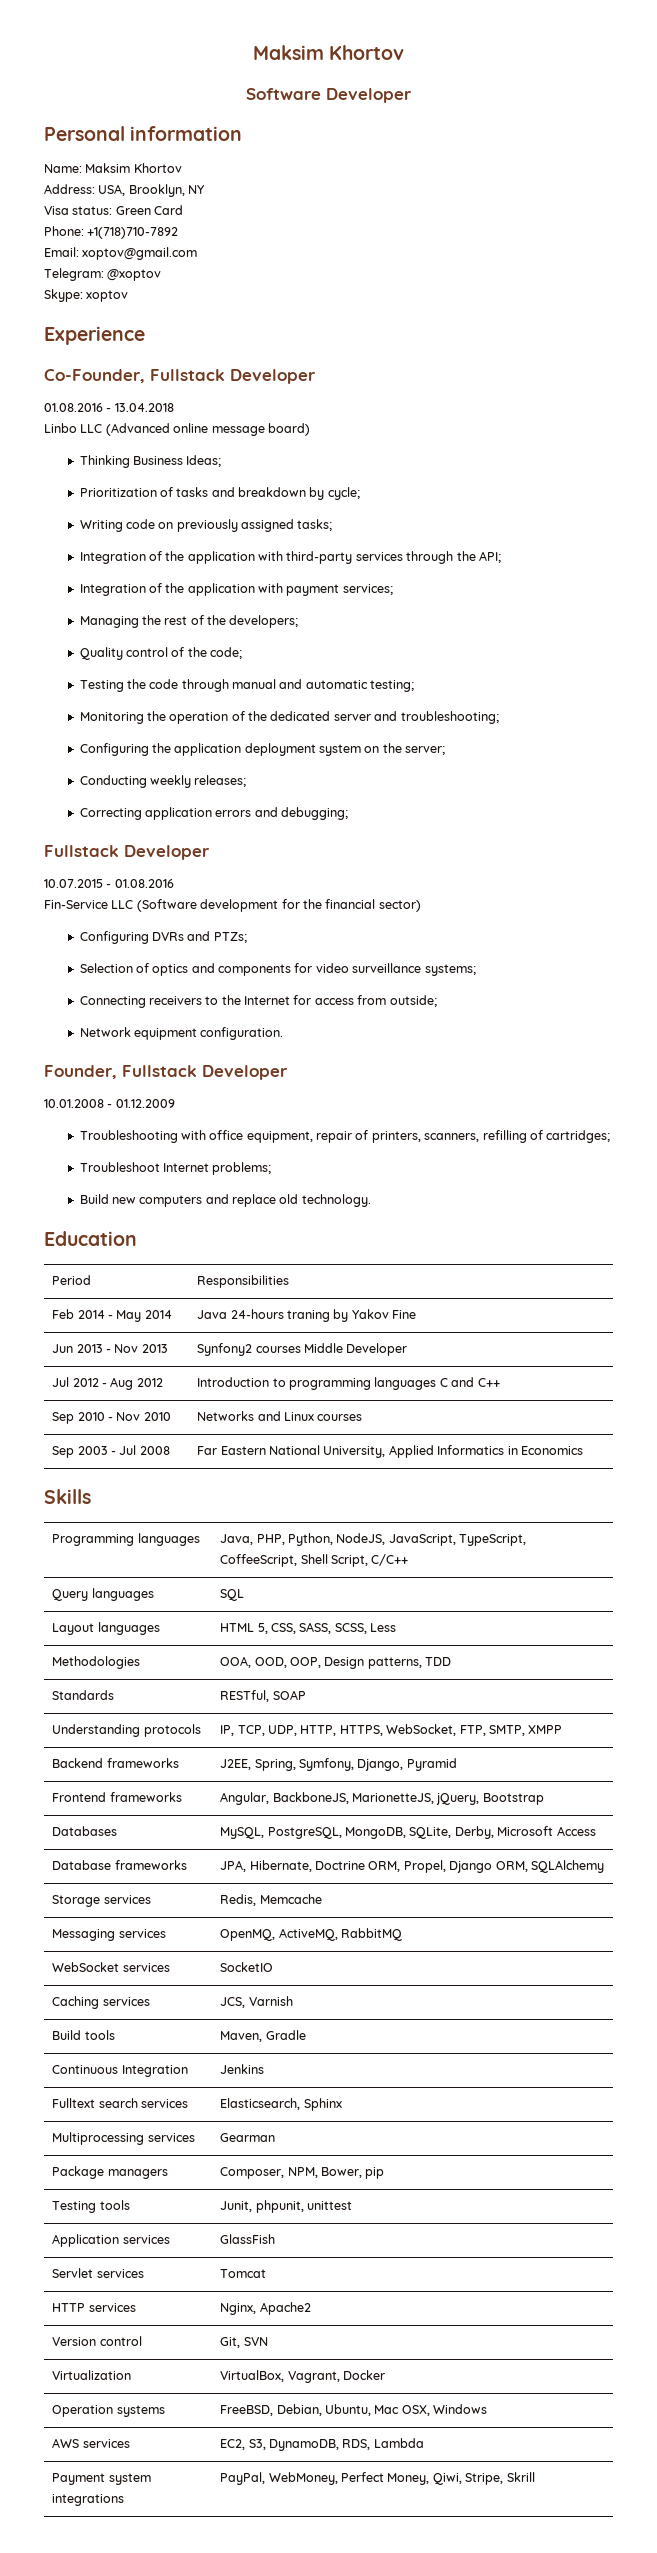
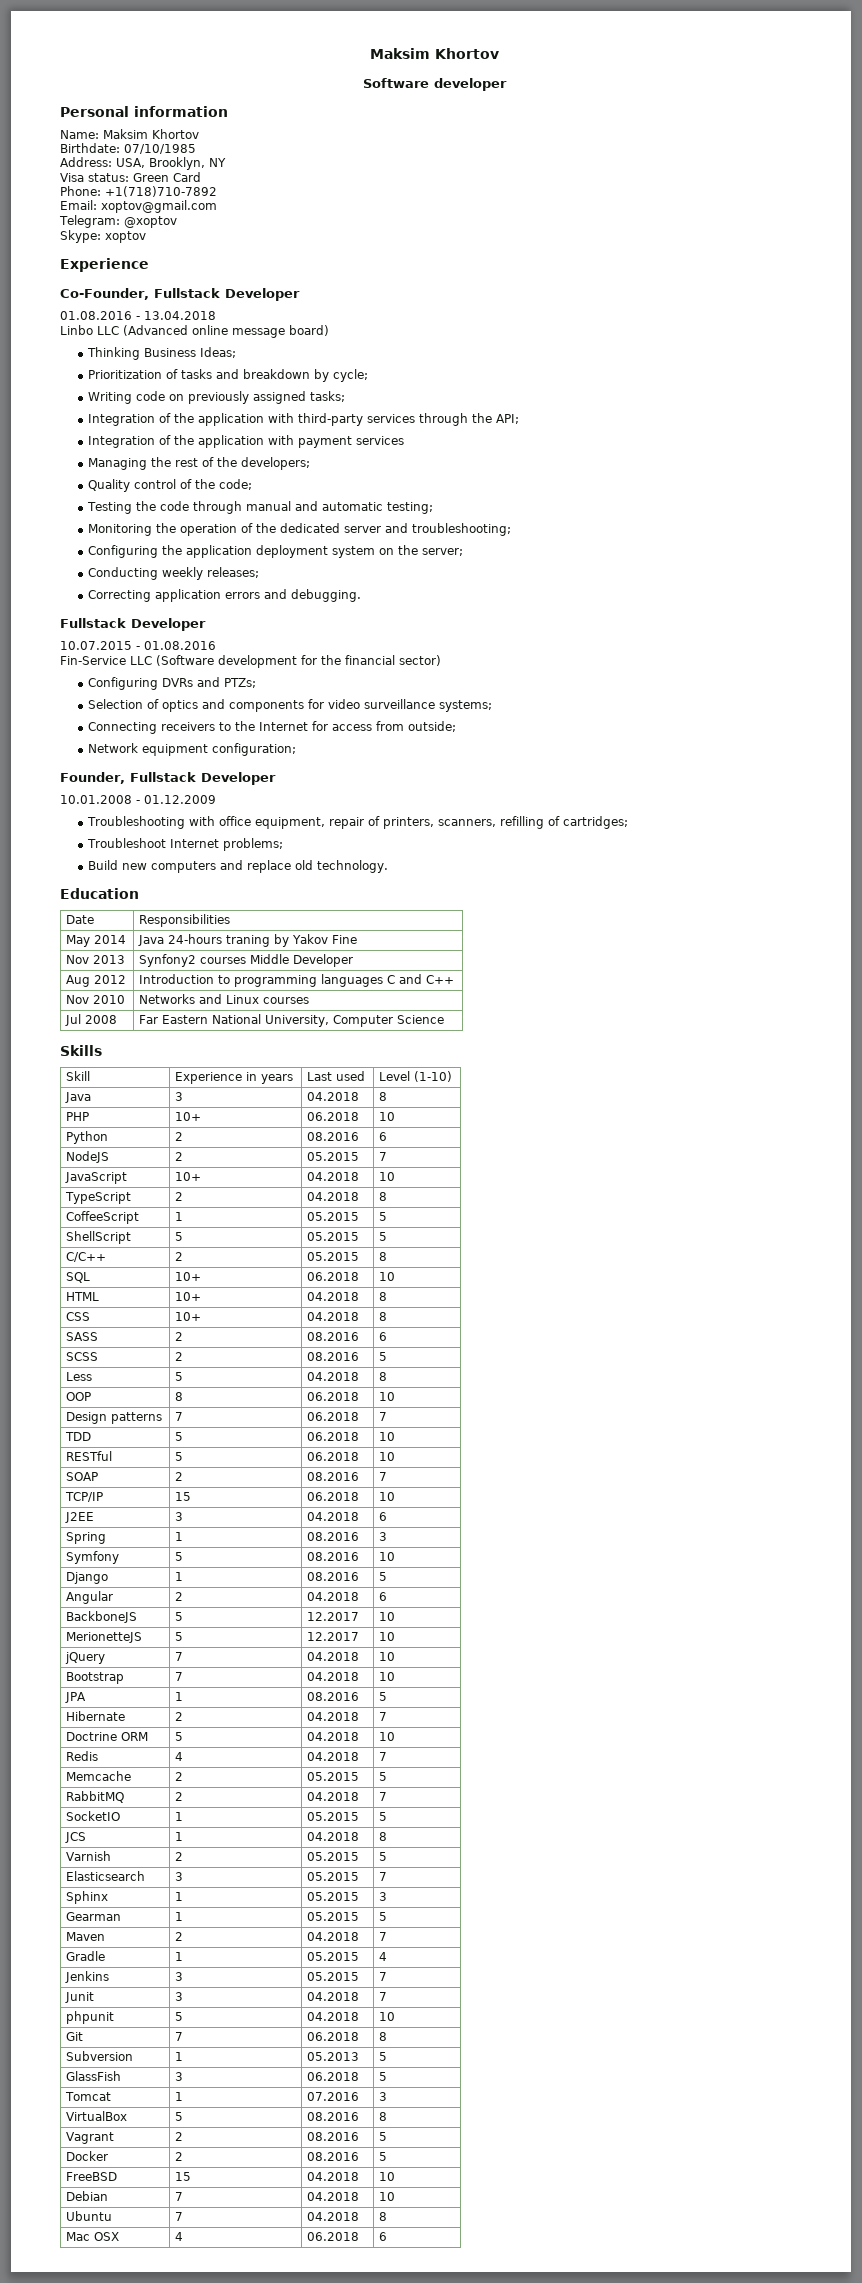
[326,88,412,103] Developer -> [433,78,507,91] developer
(182, 168) none -> [60,143,196,154] // Birthdate: 07/10/1985
[342,584,393,595] services; -> [356,436,405,445] services
[281,807,349,820] debugging; -> [291,589,362,602] debugging.
[200,1027,284,1040] configuration. -> [212,743,297,756] configuration;
[52,1275,92,1285] Period -> [66,915,95,924] Date
[52,1309,114,1319] Feb 2014 - -> (231, 920) none
[52,1344,112,1353] Jun 2013 - -> (358, 939) none
[52,1377,108,1387] Jul 2012 - -> (354, 960) none
[52,1412,114,1424] Sep 2010 - -> (455, 979) none
[52,1446,117,1458] Sep 2003 - -> (310, 1000) none
[388,1445,583,1458] [44,1489,91,1504] [52,1533,200,1546] [220,1533,527,1546] [220,1554,409,1567] [52,1588,154,1601] [220,1589,245,1601] [52,1622,160,1635] [220,1622,397,1634] [52,1656,141,1669] [220,1656,452,1669] [52,1690,115,1700] [220,1690,306,1702] [52,1724,201,1737] [220,1724,563,1736] [52,1758,179,1768] [220,1758,457,1771] [52,1792,182,1802] [220,1792,544,1805] [52,1826,118,1836] [220,1826,596,1839] [52,1860,187,1870] [220,1860,604,1873] [52,1895,151,1907] [220,1894,322,1906] [52,1929,166,1941] [220,1928,403,1941] [52,1962,170,1972] [220,1962,274,1972] [52,1996,150,2009] [220,1996,293,2008] [52,2030,115,2040] [220,2030,306,2042] [52,2065,188,2077] [220,2064,265,2074] [52,2098,189,2108] [220,2098,342,2111] [52,2132,195,2145] [220,2133,276,2142] [52,2166,168,2179] [220,2167,385,2179] [52,2200,130,2213] [220,2200,353,2213] [52,2234,170,2247] [220,2234,276,2244] [52,2268,144,2278] [220,2269,267,2278] [52,2303,136,2312] [220,2302,311,2315] [52,2336,142,2346] [220,2337,268,2348] [52,2370,132,2380] [220,2370,386,2383] [52,2405,165,2417] [220,2404,488,2416] [52,2438,130,2448] [220,2438,424,2451] [52,2473,151,2485] [52,2494,125,2506] [220,2472,535,2485] Applied Informatics in Economics // Skills // Programming languages | Java, PHP, Python, NodeJS, JavaScript, TypeScript, CoffeeScript, Shell Script, C/C++ // Query languages | SQL // Layout languages | HTML 5, CSS, SASS, SCSS, Less // Methodologies | OOA, OOD, OOP, Design patterns, TDD // Standards | RESTful, SOAP // Understanding protocols | IP, TCP, UDP, HTTP, HTTPS, WebSocket, FTP, SMTP, XMPP // Backend frameworks | J2EE, Spring, Symfony, Django, Pyramid // Frontend frameworks | Angular, BackboneJS, MarionetteJS, jQuery, Bootstrap // Databases | MySQL, PostgreSQL, MongoDB, SQLite, Derby, Microsoft Access // Database frameworks | JPA, Hibernate, Doctrine ORM, Propel, Django ORM, SQLAlchemy // Storage services | Redis, Memcache // Messaging services | OpenMQ, ActiveMQ, RabbitMQ // WebSocket services | SocketIO // Caching services | JCS, Varnish // Build tools | Maven, Gradle // Continuous Integration | Jenkins // Fulltext search services | Elasticsearch, Sphinx // Multiprocessing services | Gearman // Package managers | Composer, NPM, Bower, pip // Testing tools | Junit, phpunit, unittest // Application services | GlassFish // Servlet services | Tomcat // HTTP services | Nginx, Apache2 // Version control | Git, SVN // Virtualization | VirtualBox, Vagrant, Docker // Operation systems | FreeBSD, Debian, Ubuntu, Mac OSX, Windows // AWS services | EC2, S3, DynamoDB, RDS, Lambda // Payment system integrations | PayPal, WebMoney, Perfect Money, Qiwi, Stripe, Skrill -> [333,1015,445,1027] [60,1045,102,1056] [66,1071,91,1081] [175,1072,294,1084] [307,1071,366,1081] [379,1071,453,1082] [65,1092,92,1103] [175,1092,184,1101] [307,1092,360,1101] [379,1092,388,1101] [66,1112,90,1121] [175,1112,202,1121] [307,1112,360,1121] [379,1112,396,1121] [66,1131,109,1144] [175,1132,184,1141] [307,1132,360,1141] [379,1132,388,1141] [66,1151,110,1163] [175,1152,184,1161] [307,1152,360,1161] [379,1152,388,1161] [65,1172,128,1184] [175,1172,202,1181] [307,1172,360,1181] [379,1172,396,1181] [65,1192,132,1204] [175,1192,184,1201] [307,1192,360,1201] [379,1192,388,1201] [66,1211,140,1224] [175,1212,184,1221] [307,1212,360,1221] [379,1212,388,1221] [66,1231,132,1244] [175,1232,184,1241] [307,1232,360,1241] [379,1232,388,1241] [66,1252,107,1262] [175,1252,184,1261] [307,1252,360,1261] [379,1252,388,1261] [66,1272,91,1283] [175,1272,202,1281] [307,1272,360,1281] [379,1272,396,1281] [66,1292,100,1301] [175,1292,202,1301] [307,1292,360,1301] [379,1292,388,1301] [66,1312,91,1321] [175,1312,202,1321] [307,1312,360,1321] [379,1312,388,1321] [66,1332,99,1341] [175,1332,184,1341] [307,1332,360,1341] [379,1332,388,1341] [66,1352,99,1361] [175,1352,184,1361] [307,1352,360,1361] [379,1352,388,1361] [66,1372,93,1381] [175,1372,184,1381] [307,1372,360,1381] [379,1372,388,1381] [66,1392,92,1401] [175,1392,184,1401] [307,1392,360,1401] [379,1392,396,1401] [66,1412,163,1424] [175,1412,184,1421] [307,1412,360,1421] [379,1412,388,1421] [65,1432,92,1441] [175,1432,184,1441] [307,1432,360,1441] [379,1432,396,1441] [66,1451,113,1461] [175,1452,184,1461] [307,1452,360,1461] [379,1452,396,1461] [66,1472,99,1481] [175,1472,184,1481] [307,1472,360,1481] [379,1472,388,1481] [65,1492,104,1502] [175,1492,192,1501] [307,1492,360,1501] [379,1492,396,1501] [65,1512,95,1523] [175,1512,184,1521] [307,1512,360,1521] [379,1512,388,1521] [66,1532,107,1544] [175,1532,184,1541] [307,1532,360,1541] [379,1532,388,1541] [66,1551,120,1564] [175,1552,184,1561] [307,1552,360,1561] [379,1552,396,1561] [66,1572,109,1584] [175,1572,184,1581] [307,1572,360,1581] [379,1572,388,1581] [66,1591,114,1604] [175,1592,184,1601] [307,1592,360,1601] [379,1592,388,1601] [66,1611,138,1623] [175,1612,184,1621] [307,1612,360,1621] [379,1612,396,1621] [66,1632,143,1643] [175,1632,184,1641] [307,1632,360,1641] [379,1632,396,1641] [65,1652,106,1664] [175,1652,184,1661] [307,1652,360,1661] [379,1652,396,1661] [66,1672,125,1684] [175,1672,184,1681] [307,1672,360,1681] [379,1672,396,1681] [65,1692,87,1703] [175,1692,184,1701] [307,1692,360,1701] [379,1692,388,1701] [66,1711,126,1721] [175,1712,184,1721] [307,1712,360,1721] [379,1712,388,1721] [66,1732,149,1741] [175,1732,184,1741] [307,1732,360,1741] [379,1732,396,1741] [66,1751,99,1761] [175,1752,184,1761] [307,1752,360,1761] [379,1752,388,1761] [66,1771,132,1781] [175,1772,184,1781] [307,1772,360,1781] [379,1772,388,1781] [66,1791,125,1803] [175,1792,184,1801] [307,1792,360,1801] [379,1792,388,1801] [66,1811,121,1821] [175,1812,184,1821] [307,1812,360,1821] [379,1812,388,1821] [65,1832,87,1843] [175,1832,184,1841] [307,1832,360,1841] [379,1832,388,1841] [66,1851,112,1861] [175,1852,184,1861] [307,1852,360,1861] [379,1852,388,1861] [66,1871,146,1881] [175,1872,184,1881] [307,1872,360,1881] [379,1872,388,1881] [66,1891,109,1904] [175,1892,184,1901] [307,1892,360,1901] [379,1892,388,1901] [66,1912,122,1921] [175,1912,184,1921] [307,1912,360,1921] [379,1912,388,1921] [66,1932,106,1941] [175,1932,184,1941] [307,1932,360,1941] [379,1932,388,1941] [66,1951,106,1961] [175,1952,184,1961] [307,1952,360,1961] [379,1952,388,1961] [65,1971,110,1983] [175,1972,184,1981] [307,1972,360,1981] [379,1972,388,1981] [65,1992,95,2003] [175,1992,184,2001] [307,1992,360,2001] [379,1992,388,2001] [66,2011,115,2024] [175,2012,184,2021] [307,2012,360,2021] [379,2012,396,2021] [66,2032,84,2041] [175,2032,184,2041] [307,2032,360,2041] [379,2032,388,2041] [66,2051,134,2061] [175,2052,184,2061] [307,2052,360,2061] [379,2052,388,2061] [66,2071,122,2081] [175,2072,184,2081] [307,2072,360,2081] [379,2072,388,2081] [65,2092,112,2101] [175,2092,184,2101] [307,2092,360,2101] [379,2092,388,2101] [66,2111,128,2121] [175,2112,184,2121] [307,2112,360,2121] [379,2112,388,2121] [66,2132,115,2144] [175,2132,184,2141] [307,2132,360,2141] [379,2132,388,2141] [66,2151,109,2161] [175,2152,184,2161] [307,2152,360,2161] [379,2152,388,2161] [66,2172,118,2181] [175,2172,192,2181] [307,2172,360,2181] [379,2172,396,2181] [66,2191,109,2201] [175,2192,184,2201] [307,2192,360,2201] [379,2192,396,2201] [66,2211,113,2221] [175,2212,184,2221] [307,2212,360,2221] [379,2212,388,2221] [66,2232,120,2241] [175,2232,184,2241] [307,2232,360,2241] [379,2232,388,2241] Computer Science // Skills // Skill | Experience in years | Last used | Level (1-10) // Java | 3 | 04.2018 | 8 // PHP | 10+ | 06.2018 | 10 // Python | 2 | 08.2016 | 6 // NodeJS | 2 | 05.2015 | 7 // JavaScript | 10+ | 04.2018 | 10 // TypeScript | 2 | 04.2018 | 8 // CoffeeScript | 1 | 05.2015 | 5 // ShellScript | 5 | 05.2015 | 5 // C/C++ | 2 | 05.2015 | 8 // SQL | 10+ | 06.2018 | 10 // HTML | 10+ | 04.2018 | 8 // CSS | 10+ | 04.2018 | 8 // SASS | 2 | 08.2016 | 6 // SCSS | 2 | 08.2016 | 5 // Less | 5 | 04.2018 | 8 // OOP | 8 | 06.2018 | 10 // Design patterns | 7 | 06.2018 | 7 // TDD | 5 | 06.2018 | 10 // RESTful | 5 | 06.2018 | 10 // SOAP | 2 | 08.2016 | 7 // TCP/IP | 15 | 06.2018 | 10 // J2EE | 3 | 04.2018 | 6 // Spring | 1 | 08.2016 | 3 // Symfony | 5 | 08.2016 | 10 // Django | 1 | 08.2016 | 5 // Angular | 2 | 04.2018 | 6 // BackboneJS | 5 | 12.2017 | 10 // MerionetteJS | 5 | 12.2017 | 10 // jQuery | 7 | 04.2018 | 10 // Bootstrap | 7 | 04.2018 | 10 // JPA | 1 | 08.2016 | 5 // Hibernate | 2 | 04.2018 | 7 // Doctrine ORM | 5 | 04.2018 | 10 // Redis | 4 | 04.2018 | 7 // Memcache | 2 | 05.2015 | 5 // RabbitMQ | 2 | 04.2018 | 7 // SocketIO | 1 | 05.2015 | 5 // JCS | 1 | 04.2018 | 8 // Varnish | 2 | 05.2015 | 5 // Elasticsearch | 3 | 05.2015 | 7 // Sphinx | 1 | 05.2015 | 3 // Gearman | 1 | 05.2015 | 5 // Maven | 2 | 04.2018 | 7 // Gradle | 1 | 05.2015 | 4 // Jenkins | 3 | 05.2015 | 7 // Junit | 3 | 04.2018 | 7 // phpunit | 5 | 04.2018 | 10 // Git | 7 | 06.2018 | 8 // Subversion | 1 | 05.2013 | 5 // GlassFish | 3 | 06.2018 | 5 // Tomcat | 1 | 07.2016 | 3 // VirtualBox | 5 | 08.2016 | 8 // Vagrant | 2 | 08.2016 | 5 // Docker | 2 | 08.2016 | 5 // FreeBSD | 15 | 04.2018 | 10 // Debian | 7 | 04.2018 | 10 // Ubuntu | 7 | 04.2018 | 8 // Mac OSX | 4 | 06.2018 | 6

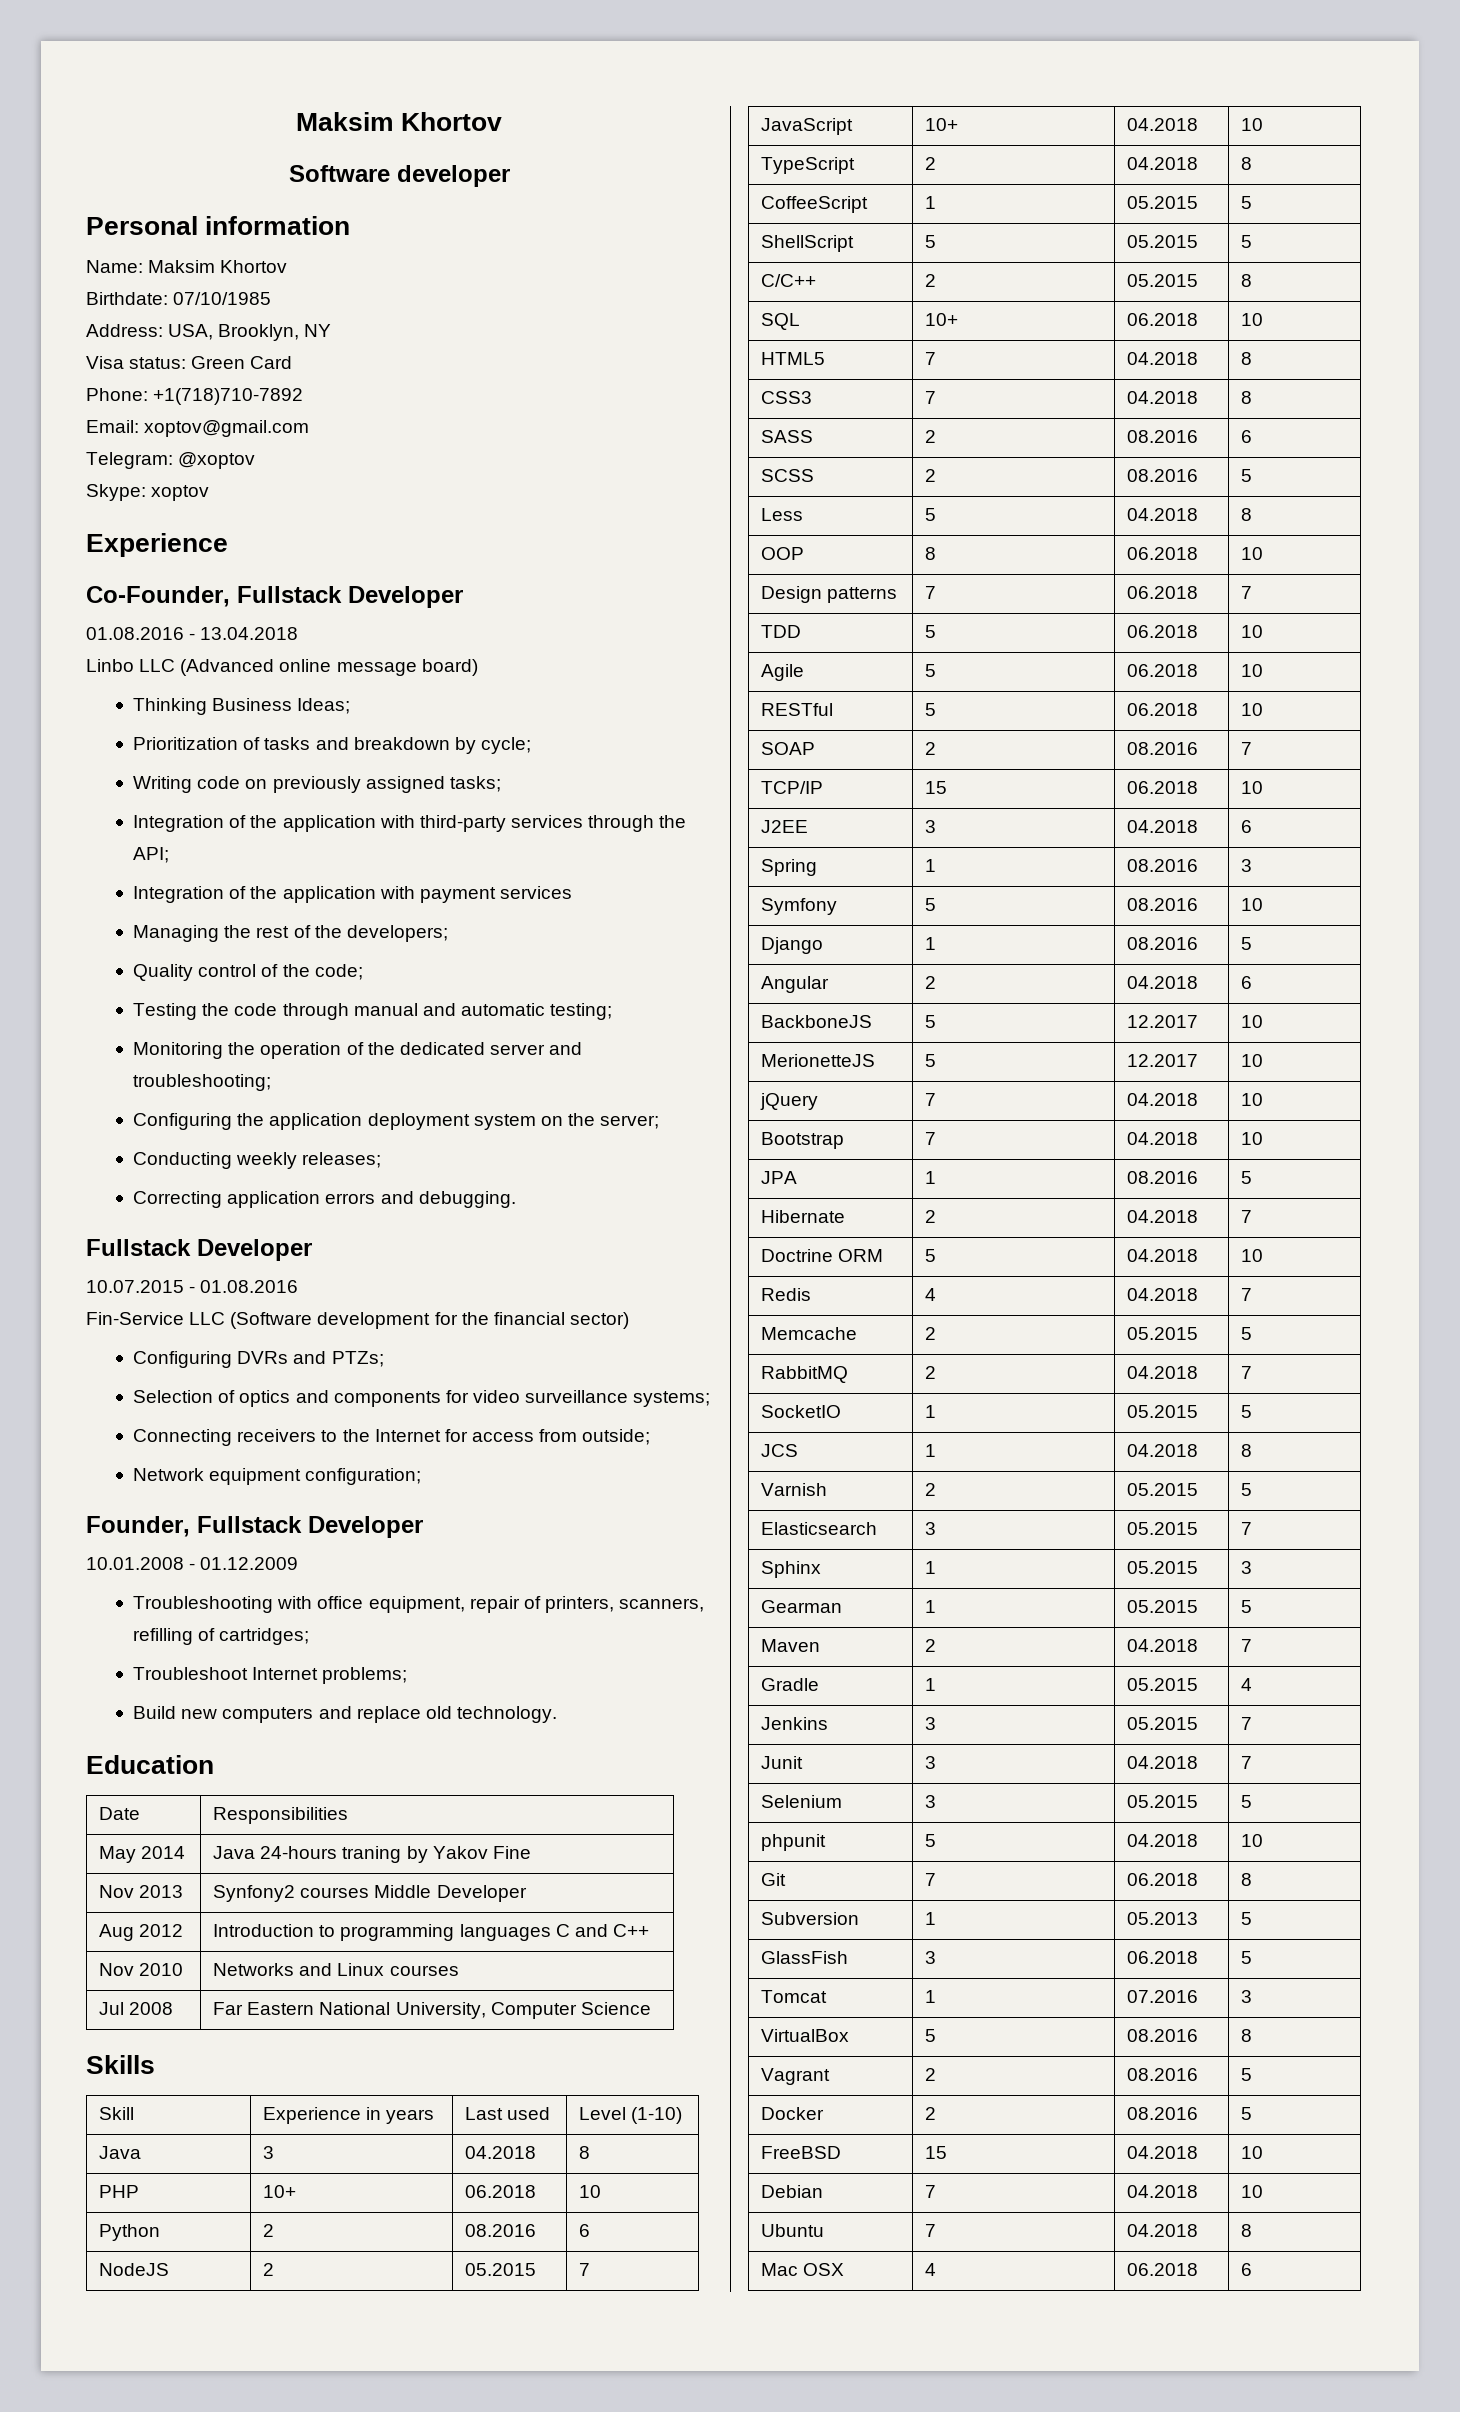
[66,1292,100,1301] [175,1292,202,1301] [307,1292,360,1301] [379,1292,388,1301] [66,1312,91,1321] [175,1312,202,1321] HTML | 10+ | 04.2018 | 8 // CSS | 10+ -> [761,352,826,365] [925,352,937,365] [1127,352,1199,365] [1241,352,1253,365] [761,391,813,404] [925,391,937,404] HTML5 | 7 | 04.2018 | 8 // CSS3 | 7
(396, 1436) none -> [761,664,805,681] [925,664,937,677] [1127,664,1199,677] [1241,664,1264,677] // Agile | 5 | 06.2018 | 10
(388, 1996) none -> [761,1795,843,1808] [925,1795,937,1808] [1127,1795,1199,1808] [1241,1795,1253,1808] // Selenium | 3 | 05.2015 | 5

